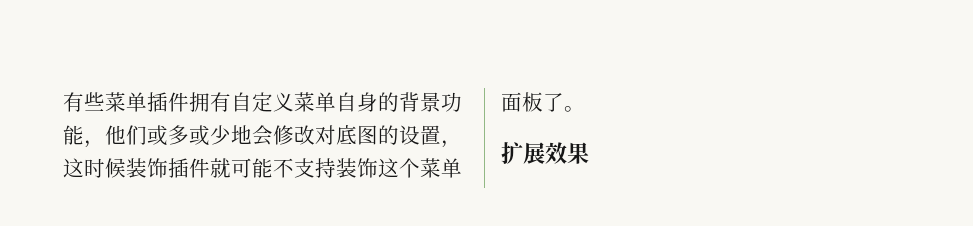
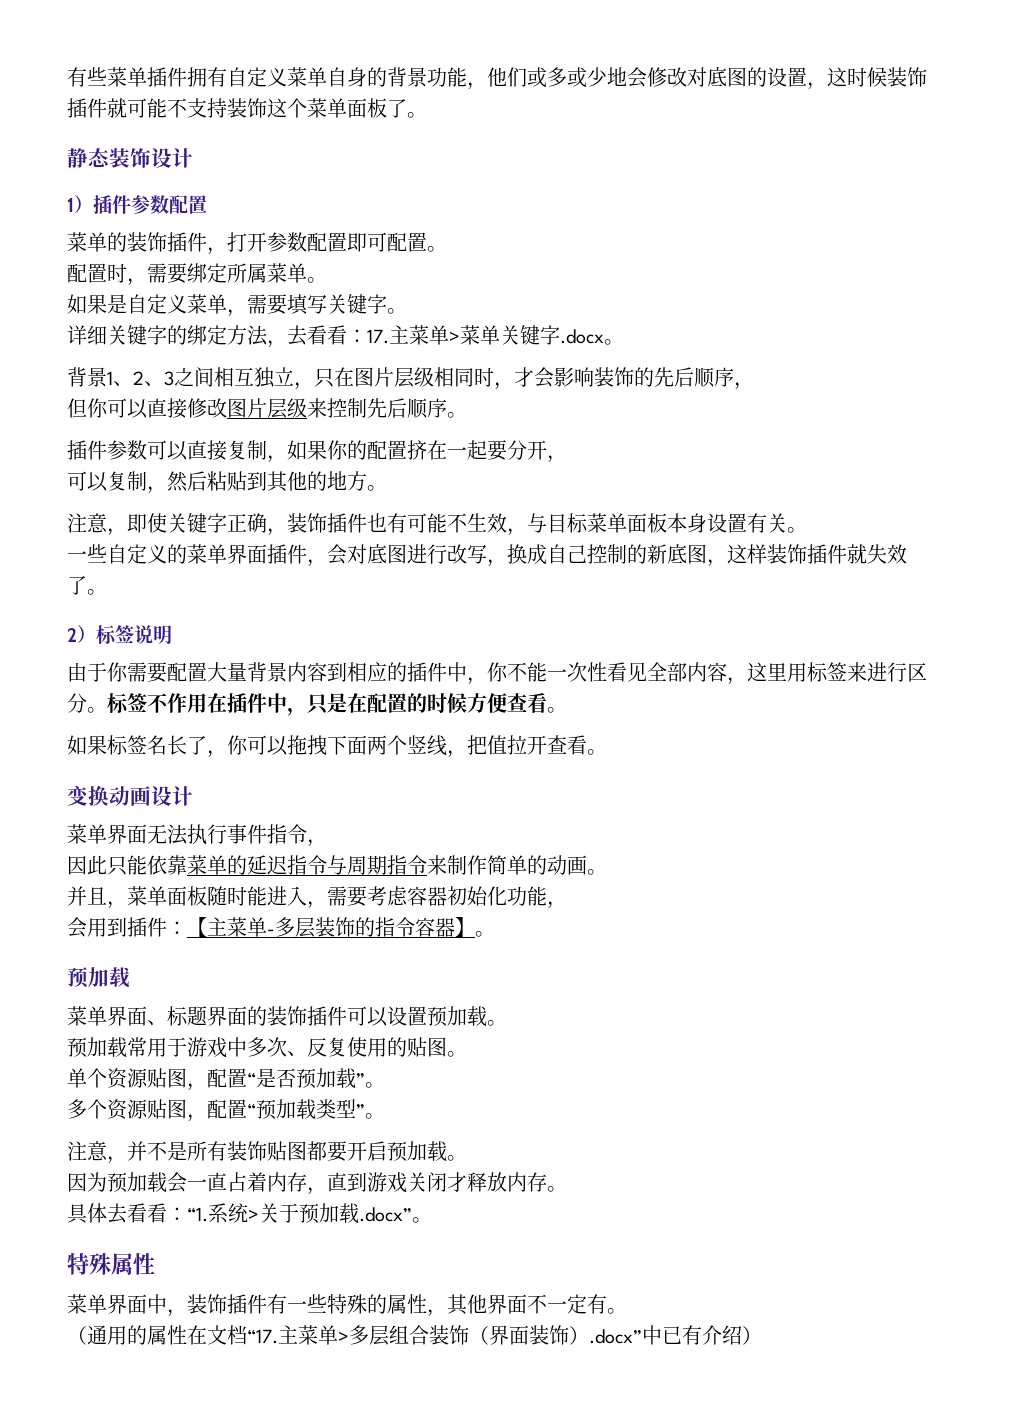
[501,142,589,164] 扩展效果 -> [67,148,193,168] [67,195,207,214] [67,232,447,255] [67,263,327,286] [67,294,407,317] [67,325,624,348] [67,367,754,390] [67,398,467,419] [67,440,567,463] [67,471,387,494] [67,513,807,536] [67,544,907,567] [67,576,107,595] [67,625,172,645] [67,662,927,685] [67,693,567,716] [67,735,607,758] [67,785,193,806] [67,824,327,847] [67,855,607,876] [67,886,567,909] [67,917,495,938] [67,967,130,988] [67,1006,507,1027] [67,1037,467,1058] [67,1068,385,1091] [67,1099,385,1122] [67,1141,467,1164] [67,1172,567,1195] [67,1203,432,1224] [67,1253,155,1275] [67,1294,627,1317] [67,1325,762,1346] 静态装饰设计 // 1）插件参数配置 // 菜单的装饰插件，打开参数配置即可配置。 // 配置时，需要绑定所属菜单。 // 如果是自定义菜单，需要填写关键字。 // 详细关键字的绑定方法，去看看：17.主菜单>菜单关键字.docx。 // 背景1、2、3之间相互独立，只在图片层级相同时，才会影响装饰的先后顺序， // 但你可以直接修改图片层级来控制先后顺序。 // 插件参数可以直接复制，如果你的配置挤在一起要分开， // 可以复制，然后粘贴到其他的地方。 // 注意，即使关键字正确，装饰插件也有可能不生效，与目标菜单面板本身设置有关。 // 一些自定义的菜单界面插件，会对底图进行改写，换成自己控制的新底图，这样装饰插件就失效了。 // 2）标签说明 // 由于你需要配置大量背景内容到相应的插件中，你不能一次性看见全部内容，这里用标签来进行区分。标签不作用在插件中，只是在配置的时候方便查看。 // 如果标签名长了，你可以拖拽下面两个竖线，把值拉开查看。 // 变换动画设计 // 菜单界面无法执行事件指令， // 因此只能依靠菜单的延迟指令与周期指令来制作简单的动画。 // 并且，菜单面板随时能进入，需要考虑容器初始化功能， // 会用到插件：【主菜单-多层装饰的指令容器】。 // 预加载 // 菜单界面、标题界面的装饰插件可以设置预加载。 // 预加载常用于游戏中多次、反复使用的贴图。 // 单个资源贴图，配置“是否预加载”。 // 多个资源贴图，配置“预加载类型”。 // 注意，并不是所有装饰贴图都要开启预加载。 // 因为预加载会一直占着内存，直到游戏关闭才释放内存。 // 具体去看看：“1.系统>关于预加载.docx”。 // 特殊属性 // 菜单界面中，装饰插件有一些特殊的属性，其他界面不一定有。 // （通用的属性在文档“17.主菜单>多层组合装饰（界面装饰）.docx”中已有介绍）

